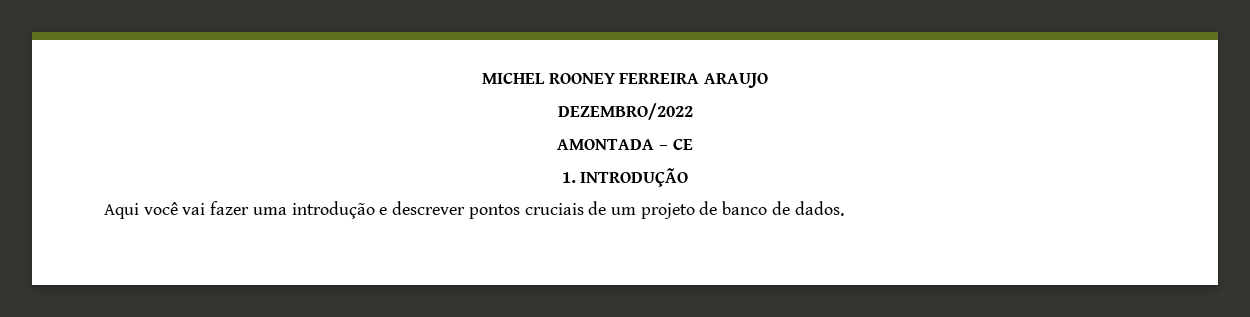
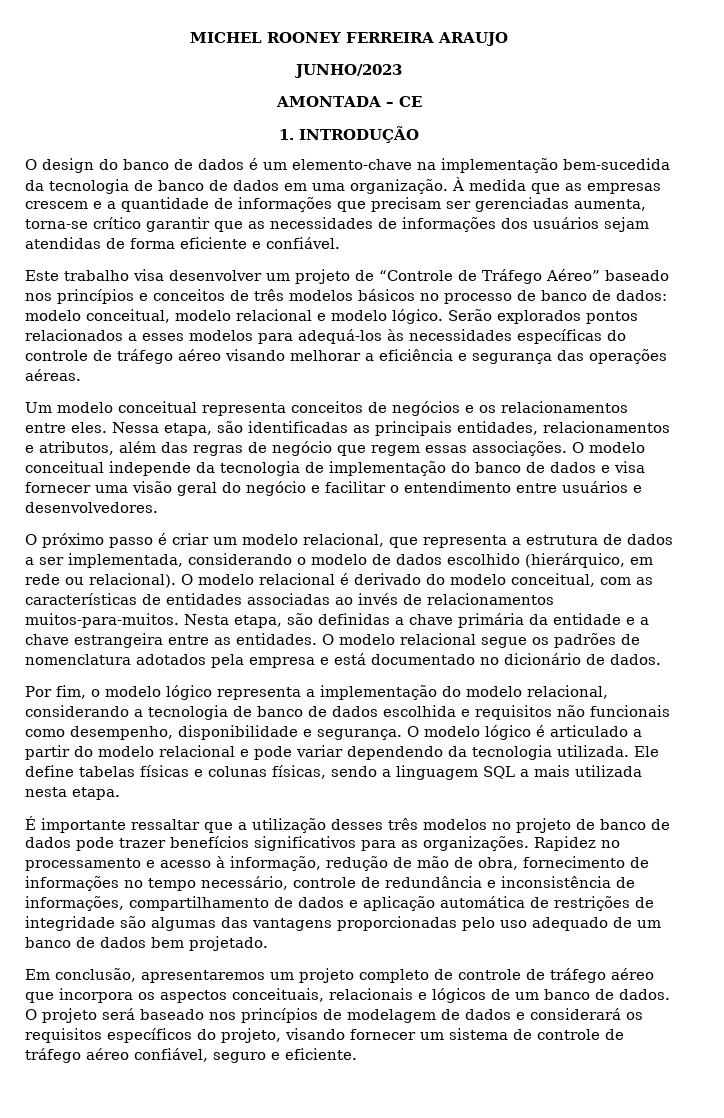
[557,103,693,120] DEZEMBRO/2022 -> [294,64,402,78] JUNHO/2023
[104,201,844,219] Aqui você vai fazer uma introdução e descrever pontos cruciais de um projeto de banco de dados. -> [25,158,670,173] [25,177,661,194] [25,197,646,212] [25,217,649,232] [25,237,340,249] [25,269,669,284] [25,289,667,304] [25,309,638,324] [25,329,626,344] [25,349,667,364] [25,369,81,381] [25,401,628,416] [25,421,670,436] [25,441,645,456] [25,461,645,476] [25,481,642,496] [25,502,158,513] [25,533,673,548] [25,553,653,568] [25,573,653,588] [25,593,554,605] [25,613,649,628] [25,633,640,648] [25,653,661,668] [25,685,608,700] [25,705,670,720] [25,725,642,740] [25,745,659,760] [25,765,642,780] [25,787,120,800] [25,816,670,833] [25,836,620,851] [25,856,649,871] [25,876,635,891] [25,896,654,911] [25,916,661,931] [25,936,268,951] [25,968,654,983] [25,988,670,1003] [25,1008,643,1023] [25,1028,624,1043] [25,1048,357,1063] O design do banco de dados é um elemento-chave na implementação bem-sucedida da tecnologia de banco de dados em uma organização. À medida que as empresas crescem e a quantidade de informações que precisam ser gerenciadas aumenta, torna-se crítico garantir que as necessidades de informações dos usuários sejam atendidas de forma eficiente e confiável. // Este trabalho visa desenvolver um projeto de “Controle de Tráfego Aéreo” baseado nos princípios e conceitos de três modelos básicos no processo de banco de dados: modelo conceitual, modelo relacional e modelo lógico. Serão explorados pontos relacionados a esses modelos para adequá-los às necessidades específicas do controle de tráfego aéreo visando melhorar a eficiência e segurança das operações aéreas. // Um modelo conceitual representa conceitos de negócios e os relacionamentos entre eles. Nessa etapa, são identificadas as principais entidades, relacionamentos e atributos, além das regras de negócio que regem essas associações. O modelo conceitual independe da tecnologia de implementação do banco de dados e visa fornecer uma visão geral do negócio e facilitar o entendimento entre usuários e desenvolvedores. // O próximo passo é criar um modelo relacional, que representa a estrutura de dados a ser implementada, considerando o modelo de dados escolhido (hierárquico, em rede ou relacional). O modelo relacional é derivado do modelo conceitual, com as características de entidades associadas ao invés de relacionamentos muitos-para-muitos. Nesta etapa, são definidas a chave primária da entidade e a chave estrangeira entre as entidades. O modelo relacional segue os padrões de nomenclatura adotados pela empresa e está documentado no dicionário de dados. // Por fim, o modelo lógico representa a implementação do modelo relacional, considerando a tecnologia de banco de dados escolhida e requisitos não funcionais como desempenho, disponibilidade e segurança. O modelo lógico é articulado a partir do modelo relacional e pode variar dependendo da tecnologia utilizada. Ele define tabelas físicas e colunas físicas, sendo a linguagem SQL a mais utilizada nesta etapa. // É importante ressaltar que a utilização desses três modelos no projeto de banco de dados pode trazer benefícios significativos para as organizações. Rapidez no processamento e acesso à informação, redução de mão de obra, fornecimento de informações no tempo necessário, controle de redundância e inconsistência de informações, compartilhamento de dados e aplicação automática de restrições de integridade são algumas das vantagens proporcionadas pelo uso adequado de um banco de dados bem projetado. // Em conclusão, apresentaremos um projeto completo de controle de tráfego aéreo que incorpora os aspectos conceituais, relacionais e lógicos de um banco de dados. O projeto será baseado nos princípios de modelagem de dados e considerará os requisitos específicos do projeto, visando fornecer um sistema de controle de tráfego aéreo confiável, seguro e eficiente.

